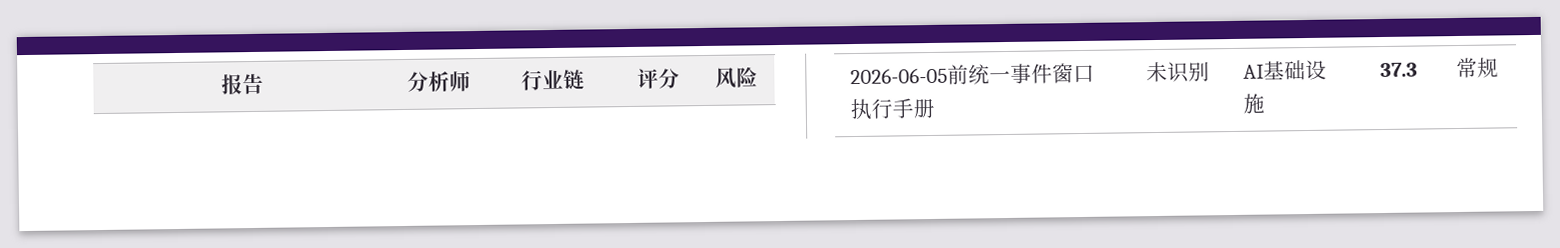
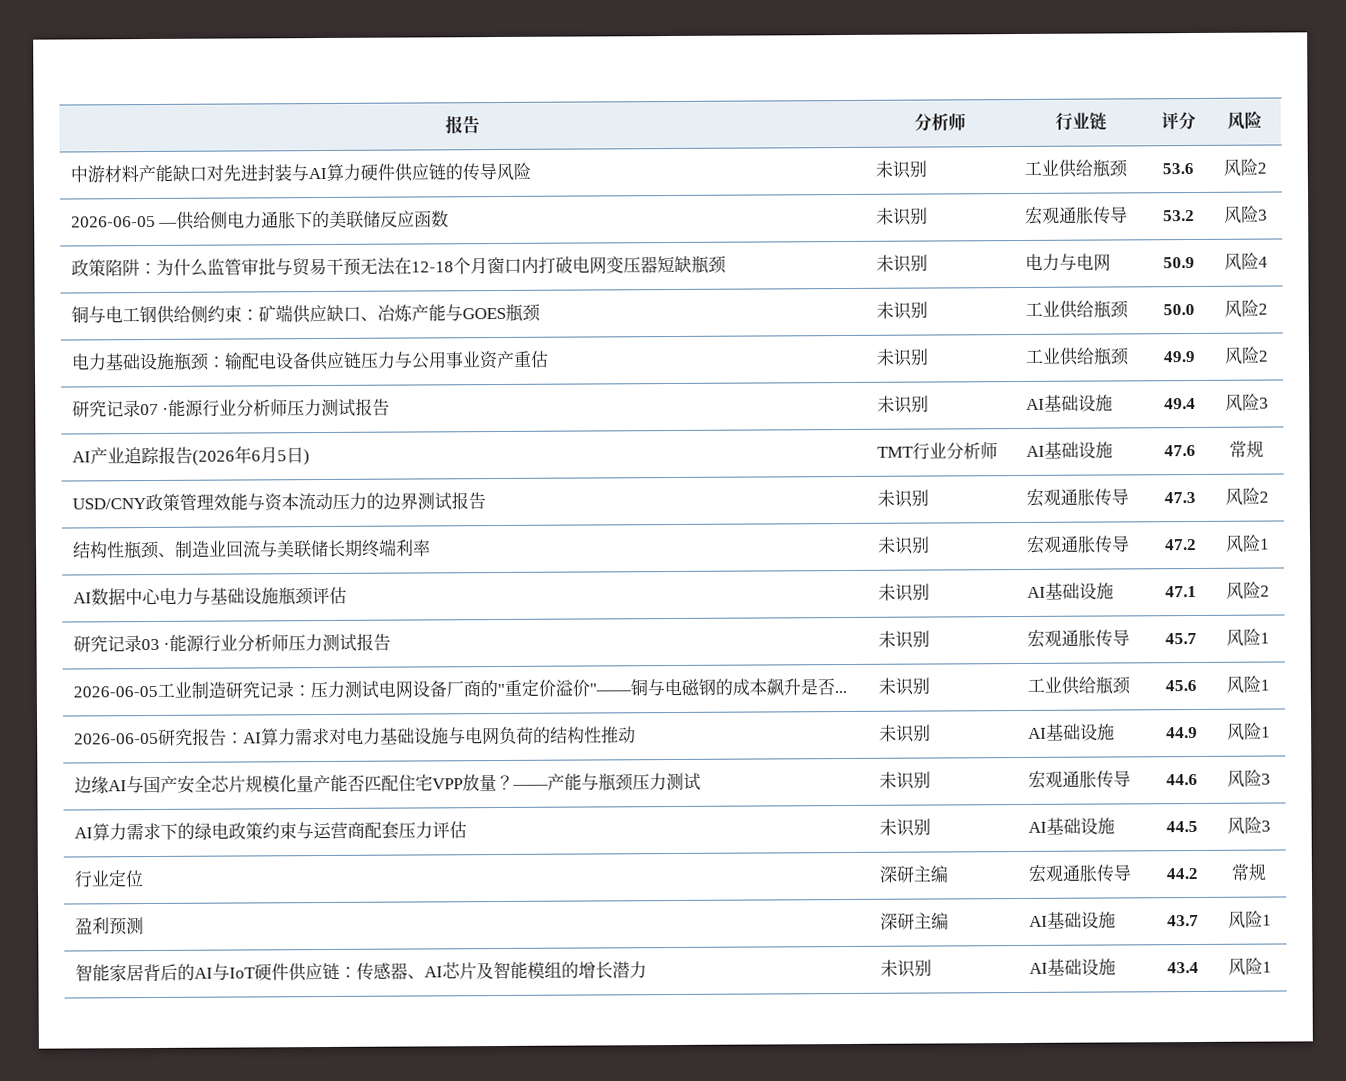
[850,63,1096,85] [850,98,936,121] [1146,61,1211,83] [1243,59,1328,81] [1243,93,1266,114] [1380,62,1418,78] [1455,57,1499,79] 2026-06-05前统一事件窗口执行手册 | 未识别 | AI基础设施 | 37.3 | 常规 -> [69,162,531,184] [874,160,927,179] [1023,159,1128,178] [1162,162,1194,175] [1222,158,1267,177] [70,210,450,230] [875,207,928,226] [1024,206,1128,225] [1163,209,1195,222] [1223,205,1268,224] [70,255,727,277] [875,254,928,273] [1024,253,1111,272] [1163,256,1195,269] [1223,252,1268,271] [70,303,541,324] [875,301,928,320] [1024,300,1129,319] [1163,303,1195,316] [1223,299,1268,318] [70,350,549,371] [875,348,928,367] [1024,347,1129,366] [1163,350,1195,363] [1223,346,1268,365] [71,398,391,418] [876,395,929,414] [1025,394,1113,412] [1164,397,1196,410] [1224,393,1269,412] [71,445,310,466] [876,441,998,460] [1025,441,1113,459] [1164,444,1196,457] [1229,440,1264,458] [71,492,486,512] [876,489,929,508] [1025,488,1129,507] [1164,491,1196,504] [1224,487,1269,506] [71,538,431,560] [876,536,930,555] [1025,535,1130,554] [1165,538,1197,551] [1224,534,1270,553] [72,586,347,606] [877,583,930,602] [1026,582,1114,600] [1165,585,1197,598] [1225,581,1270,600] [72,633,392,653] [877,630,930,649] [1026,629,1130,648] [1165,632,1197,645] [1225,628,1270,647] [72,678,847,699] [877,677,930,696] [1026,676,1131,695] [1165,679,1197,692] [1225,675,1270,694] [73,726,636,746] [878,724,931,743] [1027,723,1115,741] [1166,726,1198,739] [1226,722,1271,741] [73,772,701,794] [878,771,931,790] [1027,770,1131,789] [1166,773,1198,786] [1226,769,1271,788] [73,821,467,841] [878,818,931,837] [1027,817,1115,835] [1166,820,1198,833] [1226,816,1271,835] [73,870,143,888] [878,865,948,883] [1027,864,1131,883] [1166,867,1198,880] [1231,863,1266,881] [74,917,144,936] [879,912,949,930] [1028,911,1116,929] [1167,914,1199,927] [1227,910,1272,929] [74,961,647,983] [879,959,932,978] [1028,958,1116,976] [1167,961,1199,974] [1227,957,1272,976] 中游材料产能缺口对先进封装与AI算力硬件供应链的传导风险 | 未识别 | 工业供给瓶颈 | 53.6 | 风险2 // 2026-06-05 —供给侧电力通胀下的美联储反应函数 | 未识别 | 宏观通胀传导 | 53.2 | 风险3 // 政策陷阱：为什么监管审批与贸易干预无法在12-18个月窗口内打破电网变压器短缺瓶颈 | 未识别 | 电力与电网 | 50.9 | 风险4 // 铜与电工钢供给侧约束：矿端供应缺口、冶炼产能与GOES瓶颈 | 未识别 | 工业供给瓶颈 | 50.0 | 风险2 // 电力基础设施瓶颈：输配电设备供应链压力与公用事业资产重估 | 未识别 | 工业供给瓶颈 | 49.9 | 风险2 // 研究记录07 ·能源行业分析师压力测试报告 | 未识别 | AI基础设施 | 49.4 | 风险3 // AI产业追踪报告(2026年6月5日) | TMT行业分析师 | AI基础设施 | 47.6 | 常规 // USD/CNY政策管理效能与资本流动压力的边界测试报告 | 未识别 | 宏观通胀传导 | 47.3 | 风险2 // 结构性瓶颈、制造业回流与美联储长期终端利率 | 未识别 | 宏观通胀传导 | 47.2 | 风险1 // AI数据中心电力与基础设施瓶颈评估 | 未识别 | AI基础设施 | 47.1 | 风险2 // 研究记录03 ·能源行业分析师压力测试报告 | 未识别 | 宏观通胀传导 | 45.7 | 风险1 // 2026-06-05工业制造研究记录：压力测试电网设备厂商的"重定价溢价"——铜与电磁钢的成本飙升是否... | 未识别 | 工业供给瓶颈 | 45.6 | 风险1 // 2026-06-05研究报告：AI算力需求对电力基础设施与电网负荷的结构性推动 | 未识别 | AI基础设施 | 44.9 | 风险1 // 边缘AI与国产安全芯片规模化量产能否匹配住宅VPP放量？——产能与瓶颈压力测试 | 未识别 | 宏观通胀传导 | 44.6 | 风险3 // AI算力需求下的绿电政策约束与运营商配套压力评估 | 未识别 | AI基础设施 | 44.5 | 风险3 // 行业定位 | 深研主编 | 宏观通胀传导 | 44.2 | 常规 // 盈利预测 | 深研主编 | AI基础设施 | 43.7 | 风险1 // 智能家居背后的AI与IoT硬件供应链：传感器、AI芯片及智能模组的增长潜力 | 未识别 | AI基础设施 | 43.4 | 风险1

